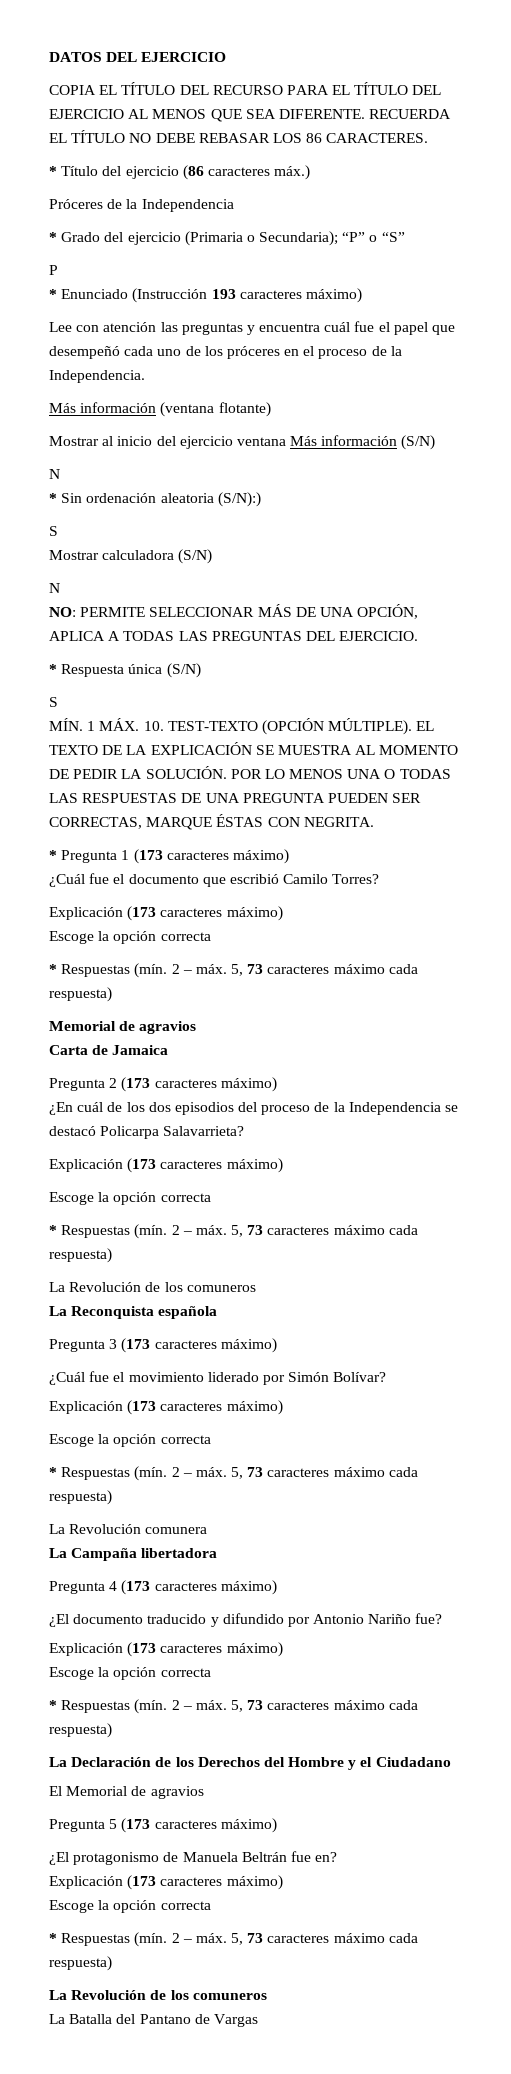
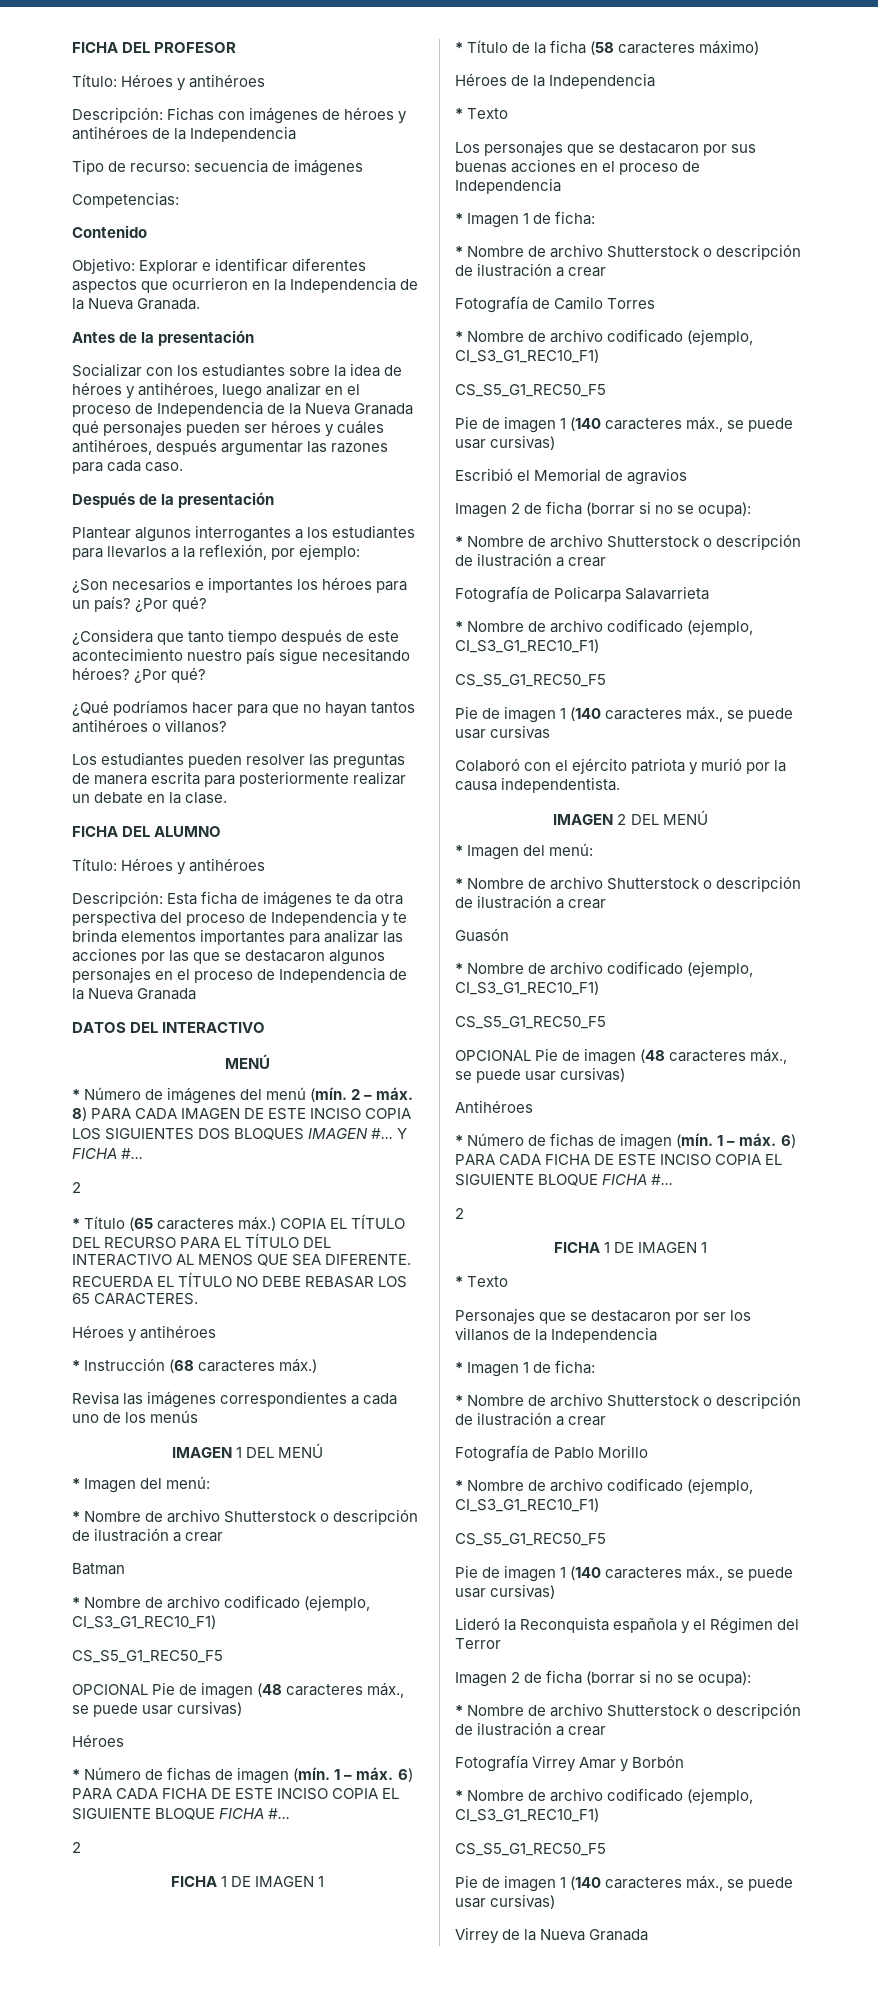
[49,52,227,62] DATOS DEL EJERCICIO // -> [72,42,237,53] [72,74,266,91] [72,107,408,124] [72,126,297,142] [72,159,364,176] [72,192,179,208] [72,225,147,238] [72,258,367,274] [72,277,419,293] [72,298,201,310] [72,330,255,346] [72,363,403,377] [72,382,361,399] [72,401,414,417] [72,420,385,437] [72,439,389,456] [72,460,184,474] [72,492,275,508] [72,525,416,542] [72,544,361,560] [72,577,408,593] [72,596,208,612] [72,629,400,645] [72,648,411,665] [72,667,207,683] [72,700,416,717] [72,719,228,733] [72,752,406,769] [72,771,407,787] [72,792,228,804] [72,826,222,837] [72,858,266,875] [72,891,404,908] [72,910,408,927] [72,929,404,945] [72,948,386,965] [72,967,408,983] [72,988,197,1000] [72,1022,266,1033] [225,1054,270,1069] [72,1087,414,1104] [72,1107,412,1121] [72,1128,408,1140] [72,1148,144,1159] [72,1182,81,1193] [72,1216,277,1231] FICHA DEL PROFESOR // Título: Héroes y antihéroes // Descripción: Fichas con imágenes de héroes y antihéroes de la Independencia // Tipo de recurso: secuencia de imágenes // Competencias: // Contenido // Objetivo: Explorar e identificar diferentes aspectos que ocurrieron en la Independencia de la Nueva Granada. // Antes de la presentación // Socializar con los estudiantes sobre la idea de héroes y antihéroes, luego analizar en el proceso de Independencia de la Nueva Granada qué personajes pueden ser héroes y cuáles antihéroes, después argumentar las razones para cada caso. // Después de la presentación // Plantear algunos interrogantes a los estudiantes para llevarlos a la reflexión, por ejemplo: // ¿Son necesarios e importantes los héroes para un país? ¿Por qué? // ¿Considera que tanto tiempo después de este acontecimiento nuestro país sigue necesitando héroes? ¿Por qué? // ¿Qué podríamos hacer para que no hayan tantos antihéroes o villanos? // Los estudiantes pueden resolver las preguntas de manera escrita para posteriormente realizar un debate en la clase. // FICHA DEL ALUMNO // Título: Héroes y antihéroes // Descripción: Esta ficha de imágenes te da otra perspectiva del proceso de Independencia y te brinda elementos importantes para analizar las acciones por las que se destacaron algunos personajes en el proceso de Independencia de la Nueva Granada // DATOS DEL INTERACTIVO // MENÚ // * Número de imágenes del menú (mín. 2 – máx. 8) PARA CADA IMAGEN DE ESTE INCISO COPIA LOS SIGUIENTES DOS BLOQUES IMAGEN #... Y FICHA #... // 2 // * Título (65 caracteres máx.)
[49,109,124,119] EJERCICIO -> [72,1254,172,1265] INTERACTIVO
[306,133,323,143] 86 -> [72,1293,90,1304] 65
[49,165,311,180] [49,199,234,212] [49,231,405,246] [49,265,58,275] [49,288,362,303] [49,321,456,335] [49,346,402,359] [49,370,145,383] [49,402,271,417] [49,435,436,450] [49,469,60,479] [49,492,261,507] [49,526,58,536] [49,549,213,564] [49,583,60,593] [49,604,419,619] [49,631,419,641] [49,663,201,678] [49,697,58,707] [49,718,435,735] [49,742,459,755] [49,766,451,779] [49,793,422,803] [49,814,374,830] [49,849,289,864] [49,873,380,887] [49,906,283,921] [49,931,211,944] [49,963,418,978] [49,987,112,1002] [49,1021,197,1034] [49,1045,169,1055] [49,1077,277,1092] [49,1102,459,1115] [49,1126,245,1139] [49,1158,283,1173] [49,1192,211,1205] [49,1224,418,1239] [49,1248,112,1263] [49,1282,256,1292] [49,1306,218,1319] [49,1338,277,1353] [49,1371,387,1385] [49,1400,283,1415] [49,1434,211,1447] [49,1466,418,1481] [49,1490,112,1505] [49,1524,208,1534] [49,1548,218,1561] [49,1580,277,1595] [49,1613,443,1627] [49,1642,283,1657] [49,1667,211,1680] [49,1699,418,1714] [49,1723,112,1738] [49,1757,451,1770] [49,1786,204,1799] [49,1818,277,1833] [49,1851,338,1865] [49,1875,283,1890] [49,1900,211,1913] [49,1932,418,1947] [49,1956,112,1971] [49,1990,267,2000] [49,2014,258,2027] * Título del ejercicio (86 caracteres máx.) // Próceres de la Independencia // * Grado del ejercicio (Primaria o Secundaria); “P” o “S” // P // * Enunciado (Instrucción 193 caracteres máximo) // Lee con atención las preguntas y encuentra cuál fue el papel que desempeñó cada uno de los próceres en el proceso de la Independencia. // Más información (ventana flotante) // Mostrar al inicio del ejercicio ventana Más información (S/N) // N // * Sin ordenación aleatoria (S/N):) // S // Mostrar calculadora (S/N) // N // NO: PERMITE SELECCIONAR MÁS DE UNA OPCIÓN, APLICA A TODAS LAS PREGUNTAS DEL EJERCICIO. // * Respuesta única (S/N) // S // MÍN. 1 MÁX. 10. TEST-TEXTO (OPCIÓN MÚLTIPLE). EL TEXTO DE LA EXPLICACIÓN SE MUESTRA AL MOMENTO DE PEDIR LA SOLUCIÓN. POR LO MENOS UNA O TODAS LAS RESPUESTAS DE UNA PREGUNTA PUEDEN SER CORRECTAS, MARQUE ÉSTAS CON NEGRITA. // * Pregunta 1 (173 caracteres máximo) // ¿Cuál fue el documento que escribió Camilo Torres? // Explicación (173 caracteres máximo) // Escoge la opción correcta // * Respuestas (mín. 2 – máx. 5, 73 caracteres máximo cada respuesta) // Memorial de agravios // Carta de Jamaica // Pregunta 2 (173 caracteres máximo) // ¿En cuál de los dos episodios del proceso de la Independencia se destacó Policarpa Salavarrieta? // Explicación (173 caracteres máximo) // Escoge la opción correcta // * Respuestas (mín. 2 – máx. 5, 73 caracteres máximo cada respuesta) // La Revolución de los comuneros // La Reconquista española // Pregunta 3 (173 caracteres máximo) // ¿Cuál fue el movimiento liderado por Simón Bolívar? // Explicación (173 caracteres máximo) // Escoge la opción correcta // * Respuestas (mín. 2 – máx. 5, 73 caracteres máximo cada respuesta) // La Revolución comunera // La Campaña libertadora // Pregunta 4 (173 caracteres máximo) // ¿El documento traducido y difundido por Antonio Nariño fue? // Explicación (173 caracteres máximo) // Escoge la opción correcta // * Respuestas (mín. 2 – máx. 5, 73 caracteres máximo cada respuesta) // La Declaración de los Derechos del Hombre y el Ciudadano // El Memorial de agravios // Pregunta 5 (173 caracteres máximo) // ¿El protagonismo de Manuela Beltrán fue en? // Explicación (173 caracteres máximo) // Escoge la opción correcta // * Respuestas (mín. 2 – máx. 5, 73 caracteres máximo cada respuesta) // La Revolución de los comuneros // La Batalla del Pantano de Vargas -> [72,1325,217,1342] [72,1358,318,1373] [72,1391,398,1408] [72,1410,199,1423] [171,1443,324,1458] [72,1476,211,1493] [72,1509,419,1525] [72,1528,224,1542] [72,1563,125,1575] [72,1595,371,1611] [72,1615,216,1629] [72,1650,223,1663] [72,1682,405,1699] [72,1701,243,1717] [72,1734,124,1747] [72,1767,413,1784] [72,1788,400,1800] [72,1808,291,1820] [72,1842,81,1853] [170,1876,325,1887] [455,40,760,55] [455,73,656,89] [455,108,509,119] [455,140,757,156] [455,159,701,175] [455,178,561,194] [455,211,596,228] [455,244,802,260] [455,263,607,277] [455,296,656,313] [455,329,754,345] [455,349,599,363] [455,384,606,397] [455,416,794,433] [455,435,556,450] [455,468,688,485] [455,501,752,518] [455,534,802,550] [455,553,607,567] [455,586,710,603] [455,619,754,635] [455,639,599,653] [455,674,606,687] [455,706,794,723] [455,725,551,739] [455,758,787,775] [455,777,621,793] [553,810,708,825] [455,843,594,860] [455,876,802,892] [455,895,607,909] [455,928,509,942] [455,961,754,977] [455,981,599,995] [455,1016,606,1029] [455,1048,788,1065] [455,1067,626,1083] [455,1100,533,1113] [455,1133,796,1150] [455,1154,783,1166] [455,1174,674,1186] [455,1208,464,1219] [553,1242,708,1253] [455,1276,509,1287] [455,1308,752,1324] [455,1327,658,1343] [455,1360,596,1377] [455,1393,802,1409] [455,1412,607,1426] [455,1445,649,1462] [455,1478,754,1494] [455,1498,599,1512] [455,1533,606,1546] [455,1565,794,1582] [455,1584,556,1599] [455,1617,800,1634] [455,1638,501,1649] [455,1670,752,1687] [455,1703,802,1719] [455,1722,607,1736] [455,1755,685,1772] [455,1788,754,1804] [455,1808,599,1822] [455,1843,606,1856] [455,1875,794,1892] [455,1894,556,1909] [455,1927,649,1944] Héroes y antihéroes // * Instrucción (68 caracteres máx.) // Revisa las imágenes correspondientes a cada uno de los menús // IMAGEN 1 DEL MENÚ // * Imagen del menú: // * Nombre de archivo Shutterstock o descripción de ilustración a crear // Batman // * Nombre de archivo codificado (ejemplo, CI_S3_G1_REC10_F1) // CS_S5_G1_REC50_F5 // OPCIONAL Pie de imagen (48 caracteres máx., se puede usar cursivas) // Héroes // * Número de fichas de imagen (mín. 1 – máx. 6) PARA CADA FICHA DE ESTE INCISO COPIA EL SIGUIENTE BLOQUE FICHA #... // 2 // FICHA 1 DE IMAGEN 1 // * Título de la ficha (58 caracteres máximo) // Héroes de la Independencia // * Texto // Los personajes que se destacaron por sus buenas acciones en el proceso de Independencia // * Imagen 1 de ficha: // * Nombre de archivo Shutterstock o descripción de ilustración a crear // Fotografía de Camilo Torres // * Nombre de archivo codificado (ejemplo, CI_S3_G1_REC10_F1) // CS_S5_G1_REC50_F5 // Pie de imagen 1 (140 caracteres máx., se puede usar cursivas) // Escribió el Memorial de agravios // Imagen 2 de ficha (borrar si no se ocupa): // * Nombre de archivo Shutterstock o descripción de ilustración a crear // Fotografía de Policarpa Salavarrieta // * Nombre de archivo codificado (ejemplo, CI_S3_G1_REC10_F1) // CS_S5_G1_REC50_F5 // Pie de imagen 1 (140 caracteres máx., se puede usar cursivas // Colaboró con el ejército patriota y murió por la causa independentista. // IMAGEN 2 DEL MENÚ // * Imagen del menú: // * Nombre de archivo Shutterstock o descripción de ilustración a crear // Guasón // * Nombre de archivo codificado (ejemplo, CI_S3_G1_REC10_F1) // CS_S5_G1_REC50_F5 // OPCIONAL Pie de imagen (48 caracteres máx., se puede usar cursivas) // Antihéroes // * Número de fichas de imagen (mín. 1 – máx. 6) PARA CADA FICHA DE ESTE INCISO COPIA EL SIGUIENTE BLOQUE FICHA #... // 2 // FICHA 1 DE IMAGEN 1 // * Texto // Personajes que se destacaron por ser los villanos de la Independencia // * Imagen 1 de ficha: // * Nombre de archivo Shutterstock o descripción de ilustración a crear // Fotografía de Pablo Morillo // * Nombre de archivo codificado (ejemplo, CI_S3_G1_REC10_F1) // CS_S5_G1_REC50_F5 // Pie de imagen 1 (140 caracteres máx., se puede usar cursivas) // Lideró la Reconquista española y el Régimen del Terror // Imagen 2 de ficha (borrar si no se ocupa): // * Nombre de archivo Shutterstock o descripción de ilustración a crear // Fotografía Virrey Amar y Borbón // * Nombre de archivo codificado (ejemplo, CI_S3_G1_REC10_F1) // CS_S5_G1_REC50_F5 // Pie de imagen 1 (140 caracteres máx., se puede usar cursivas) // Virrey de la Nueva Granada

